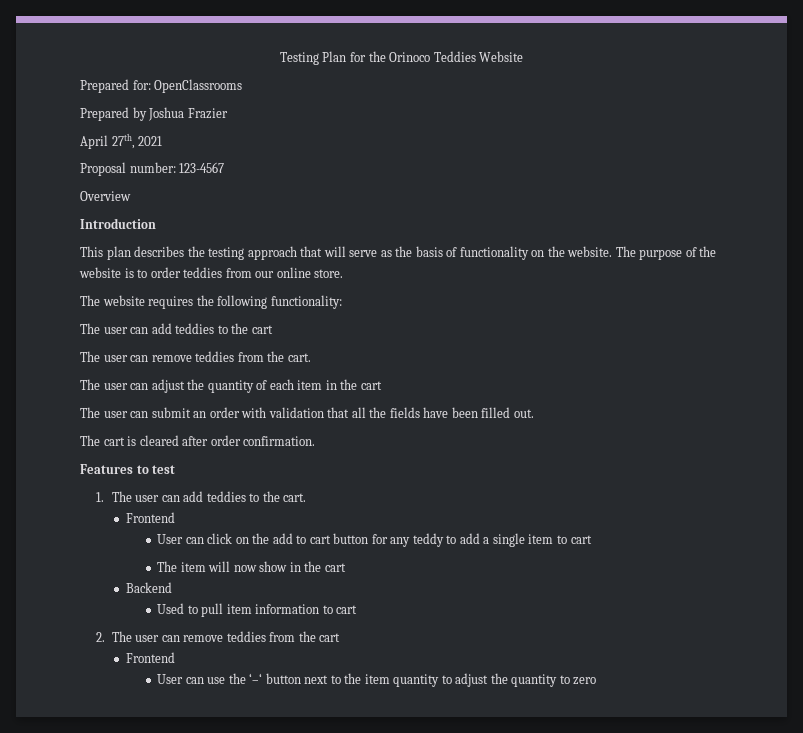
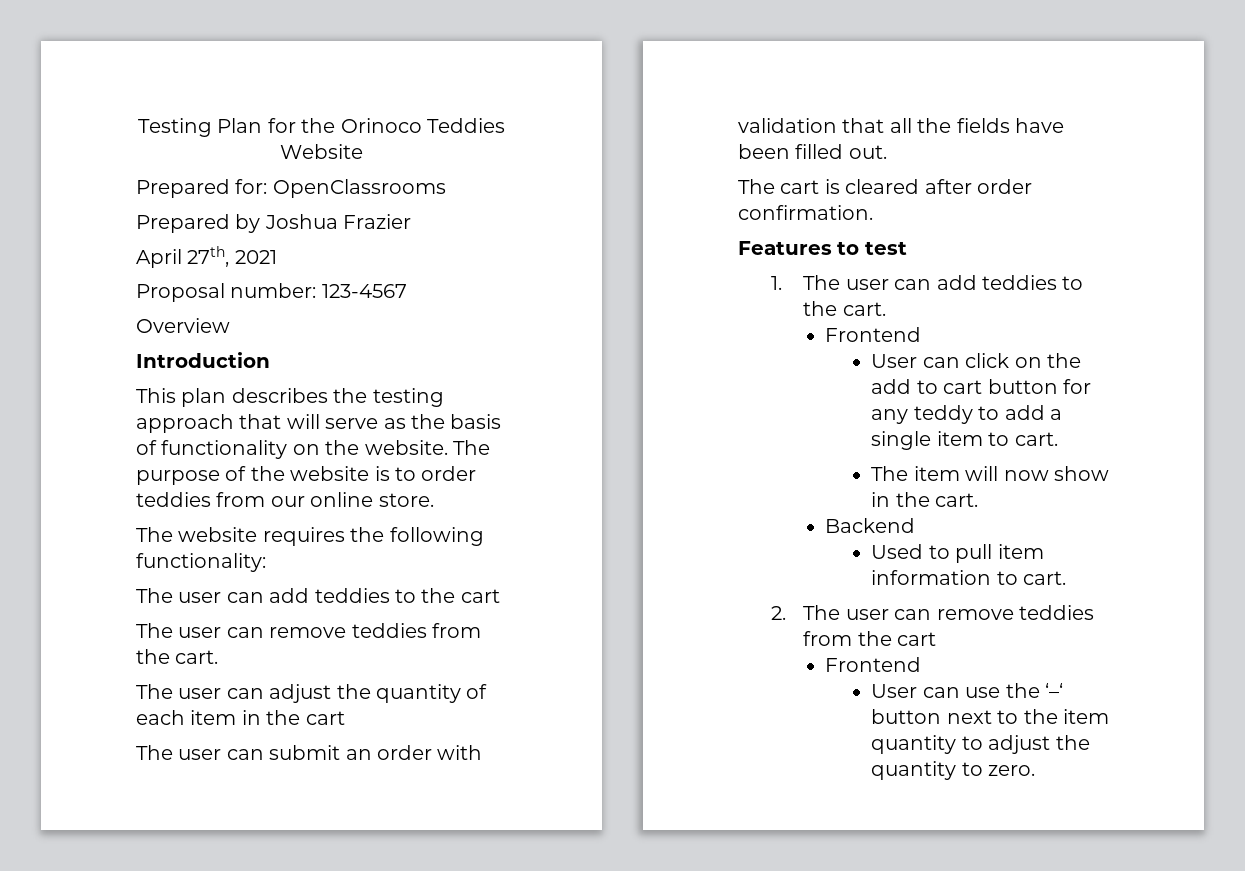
[570,535,592,544] cart -> [1014,432,1058,446] cart.
[324,563,346,572] cart -> [935,493,979,507] cart.
[336,605,358,614] cart -> [1023,571,1067,585] cart.
[573,677,597,685] zero -> [988,765,1036,776] zero.

